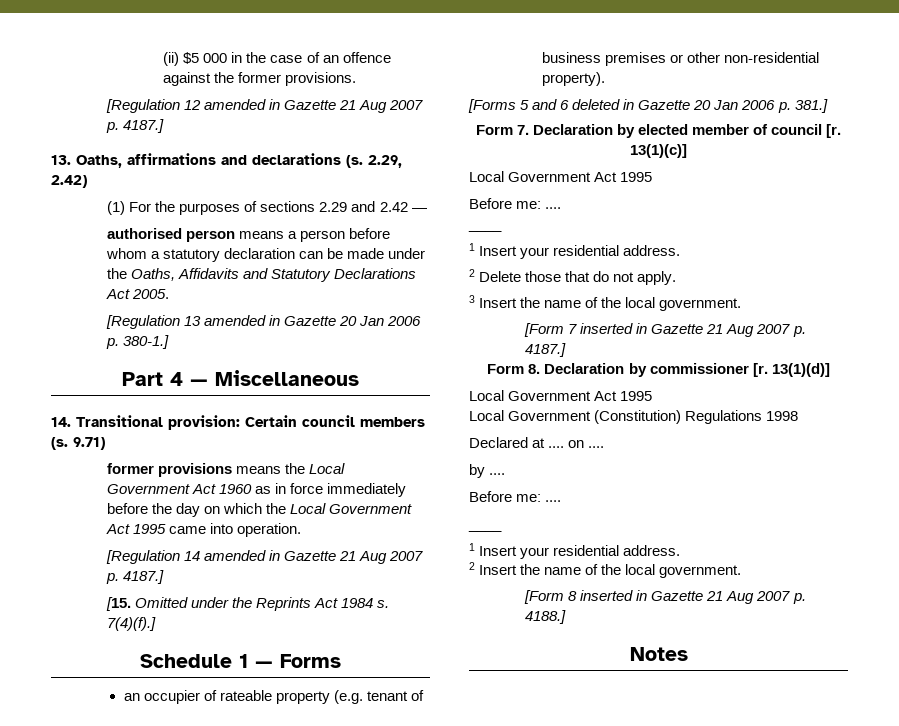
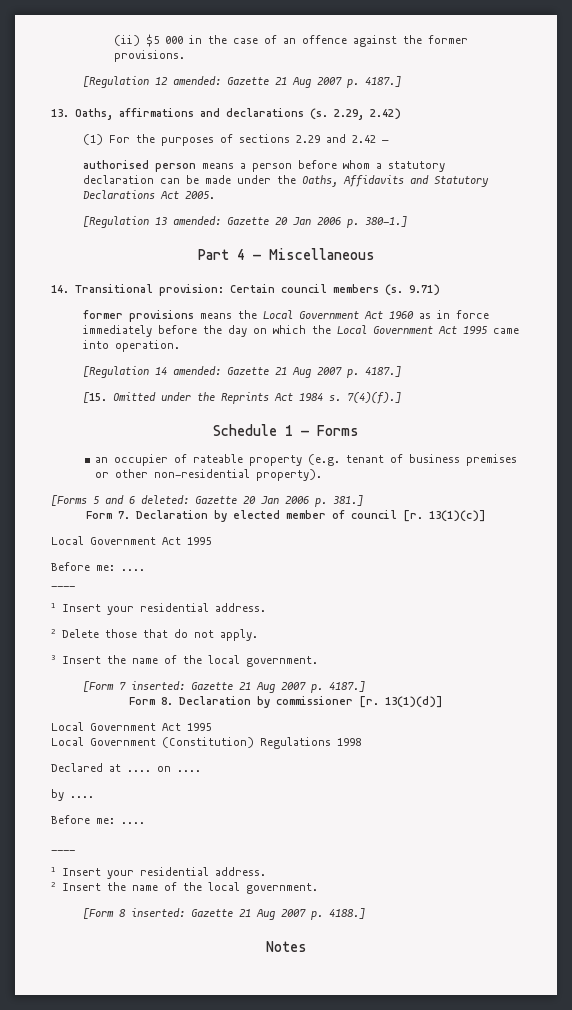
[204,99,281,110] amended in -> [172,76,221,85] amended:
[204,315,281,326] amended in -> [172,216,221,225] amended:
[204,550,281,561] amended in -> [172,366,221,375] amended:
[572,99,635,110] deleted in -> [141,495,189,504] deleted:
[580,323,648,334] inserted in -> [130,681,185,690] inserted:
[580,590,648,601] inserted in -> [130,908,185,917] inserted:

